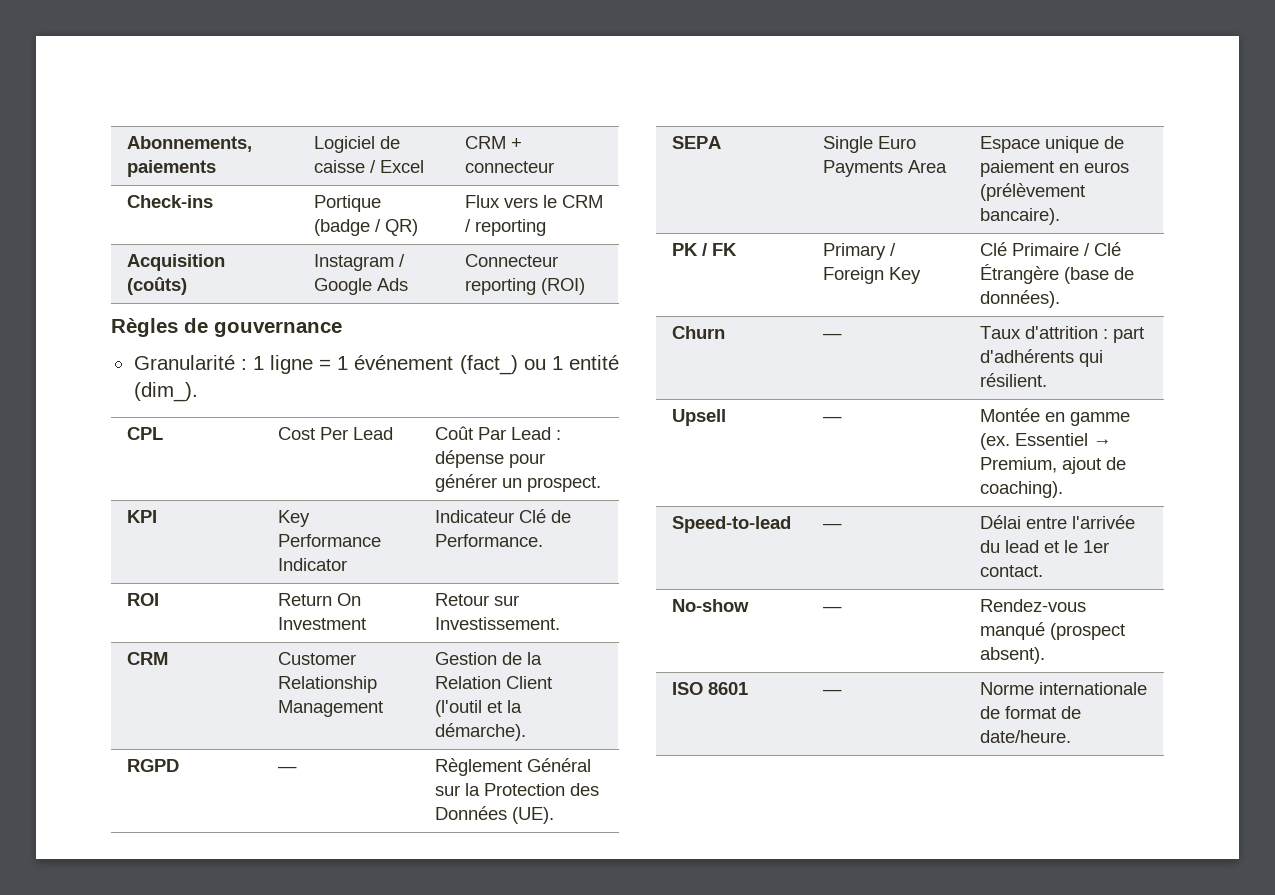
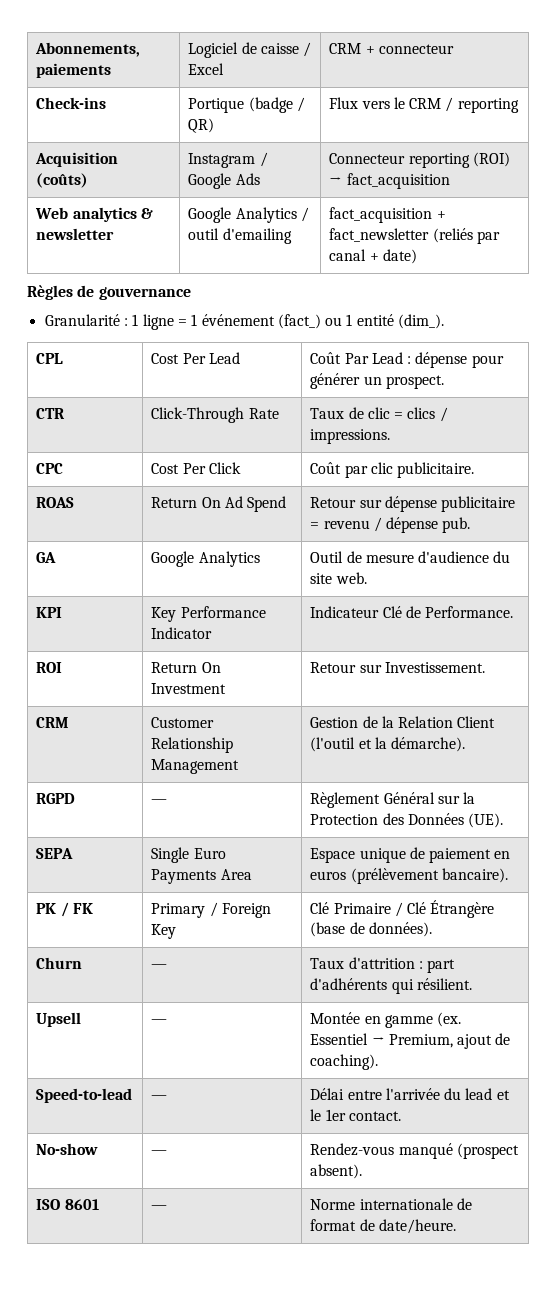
(585, 286) none -> [329,173,450,189] [35,207,153,222] [36,228,115,240] [188,207,309,223] [188,228,292,244] [329,207,446,223] [329,228,500,244] [329,249,417,264] → fact_acquisition // Web analytics & newsletter | Google Analytics / outil d'emailing | fact_acquisition + fact_newsletter (reliés par canal + date)
(601, 484) none -> [36,408,66,419] [151,407,279,423] [310,407,448,422] [310,429,391,444] [36,463,64,474] [151,462,241,474] [310,462,475,478] [36,497,75,508] [151,496,287,512] [310,496,516,512] [310,517,471,533] [36,552,57,563] [151,551,260,567] [310,551,511,563] [310,572,367,584] // CTR | Click-Through Rate | Taux de clic = clics / impressions. // CPC | Cost Per Click | Coût par clic publicitaire. // ROAS | Return On Ad Spend | Retour sur dépense publicitaire = revenu / dépense pub. // GA | Google Analytics | Outil de mesure d'audience du site web.

